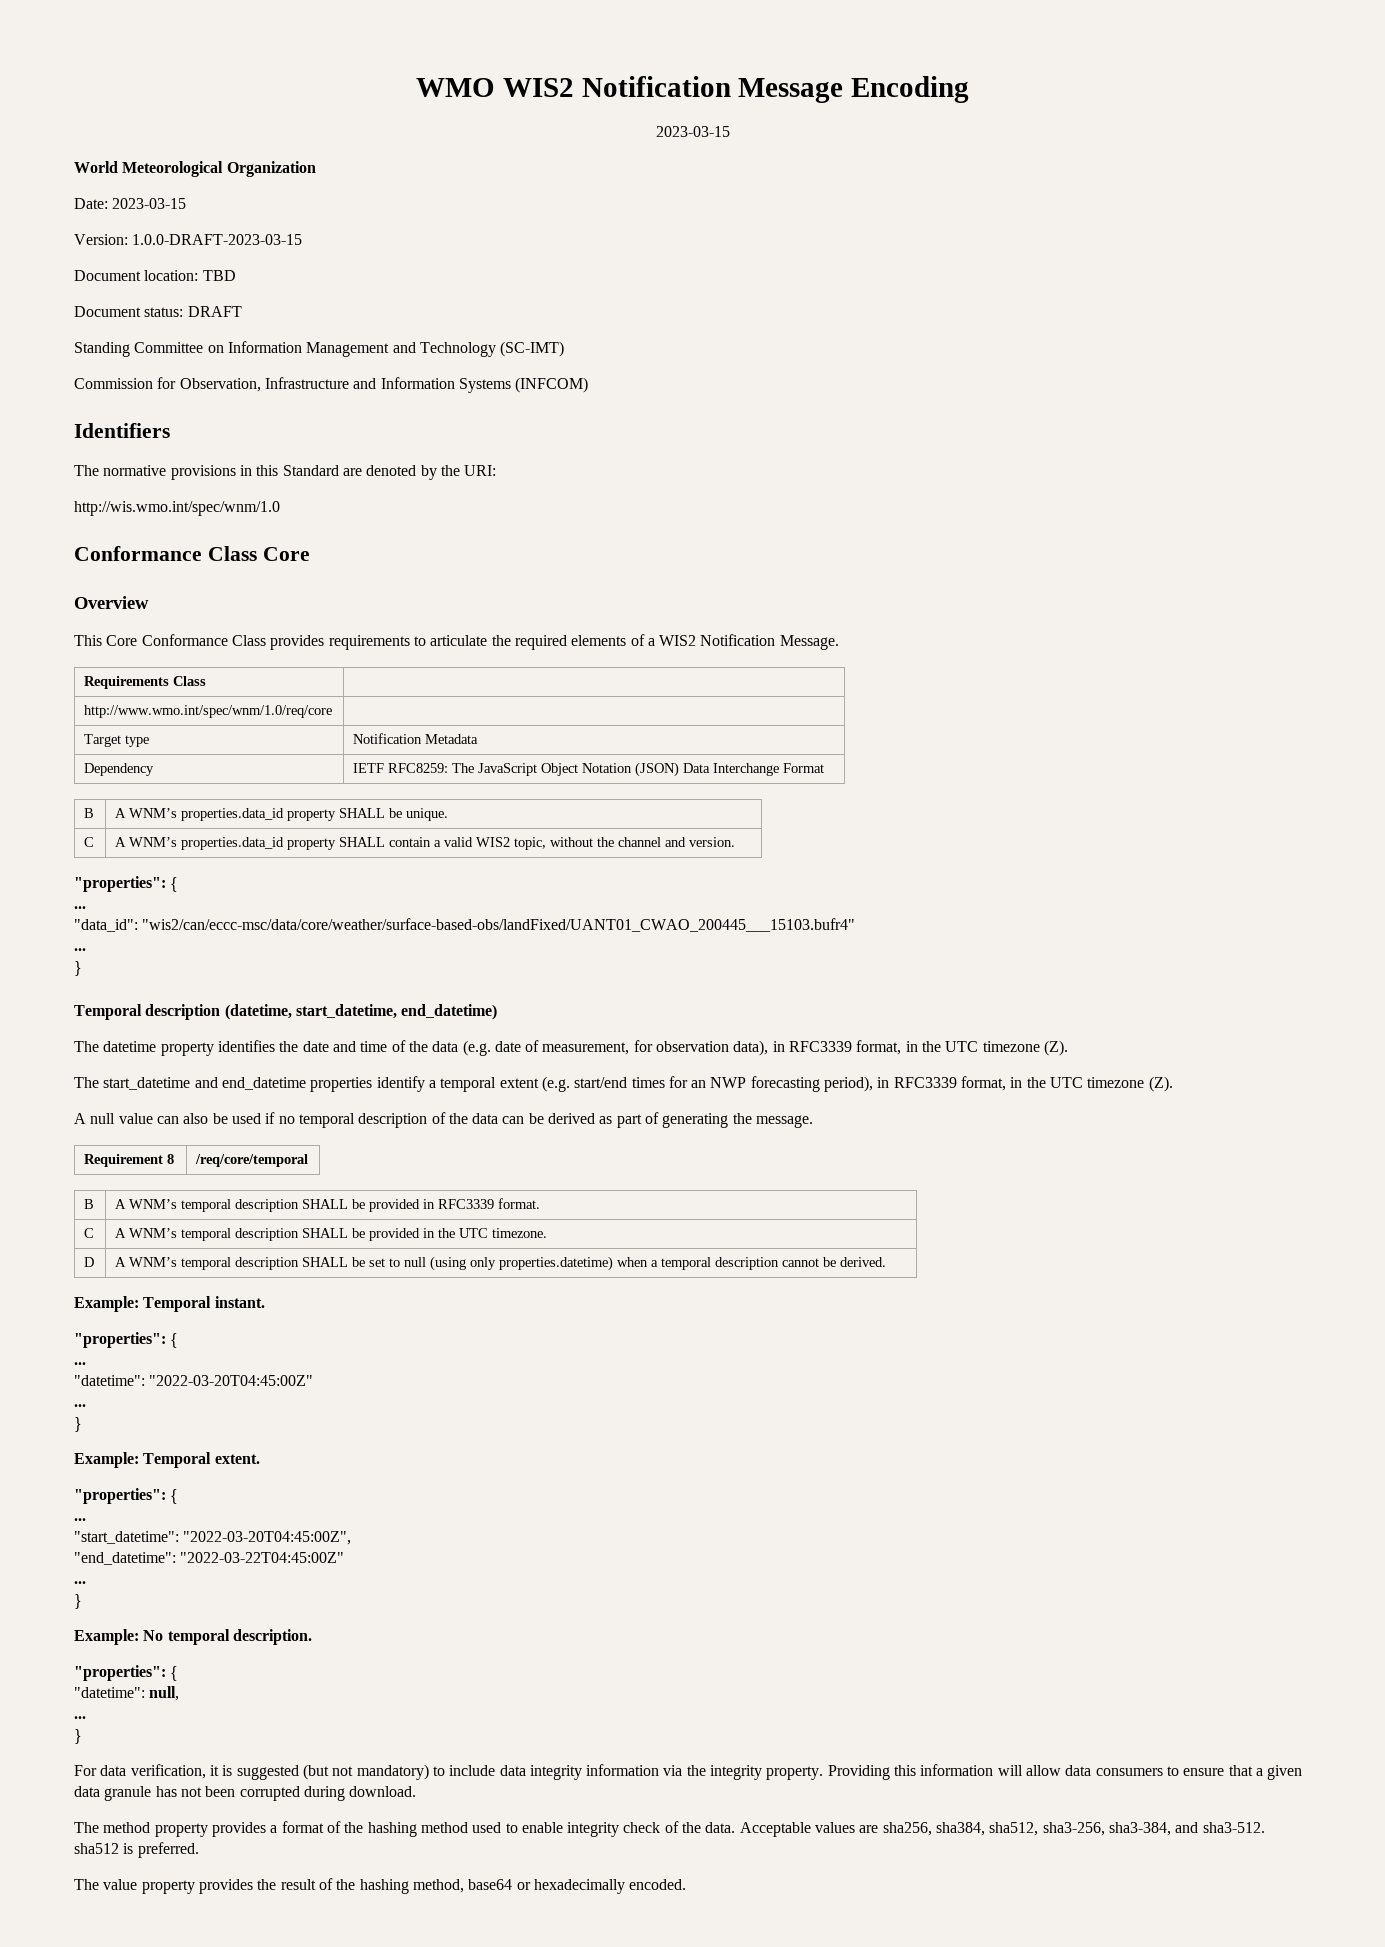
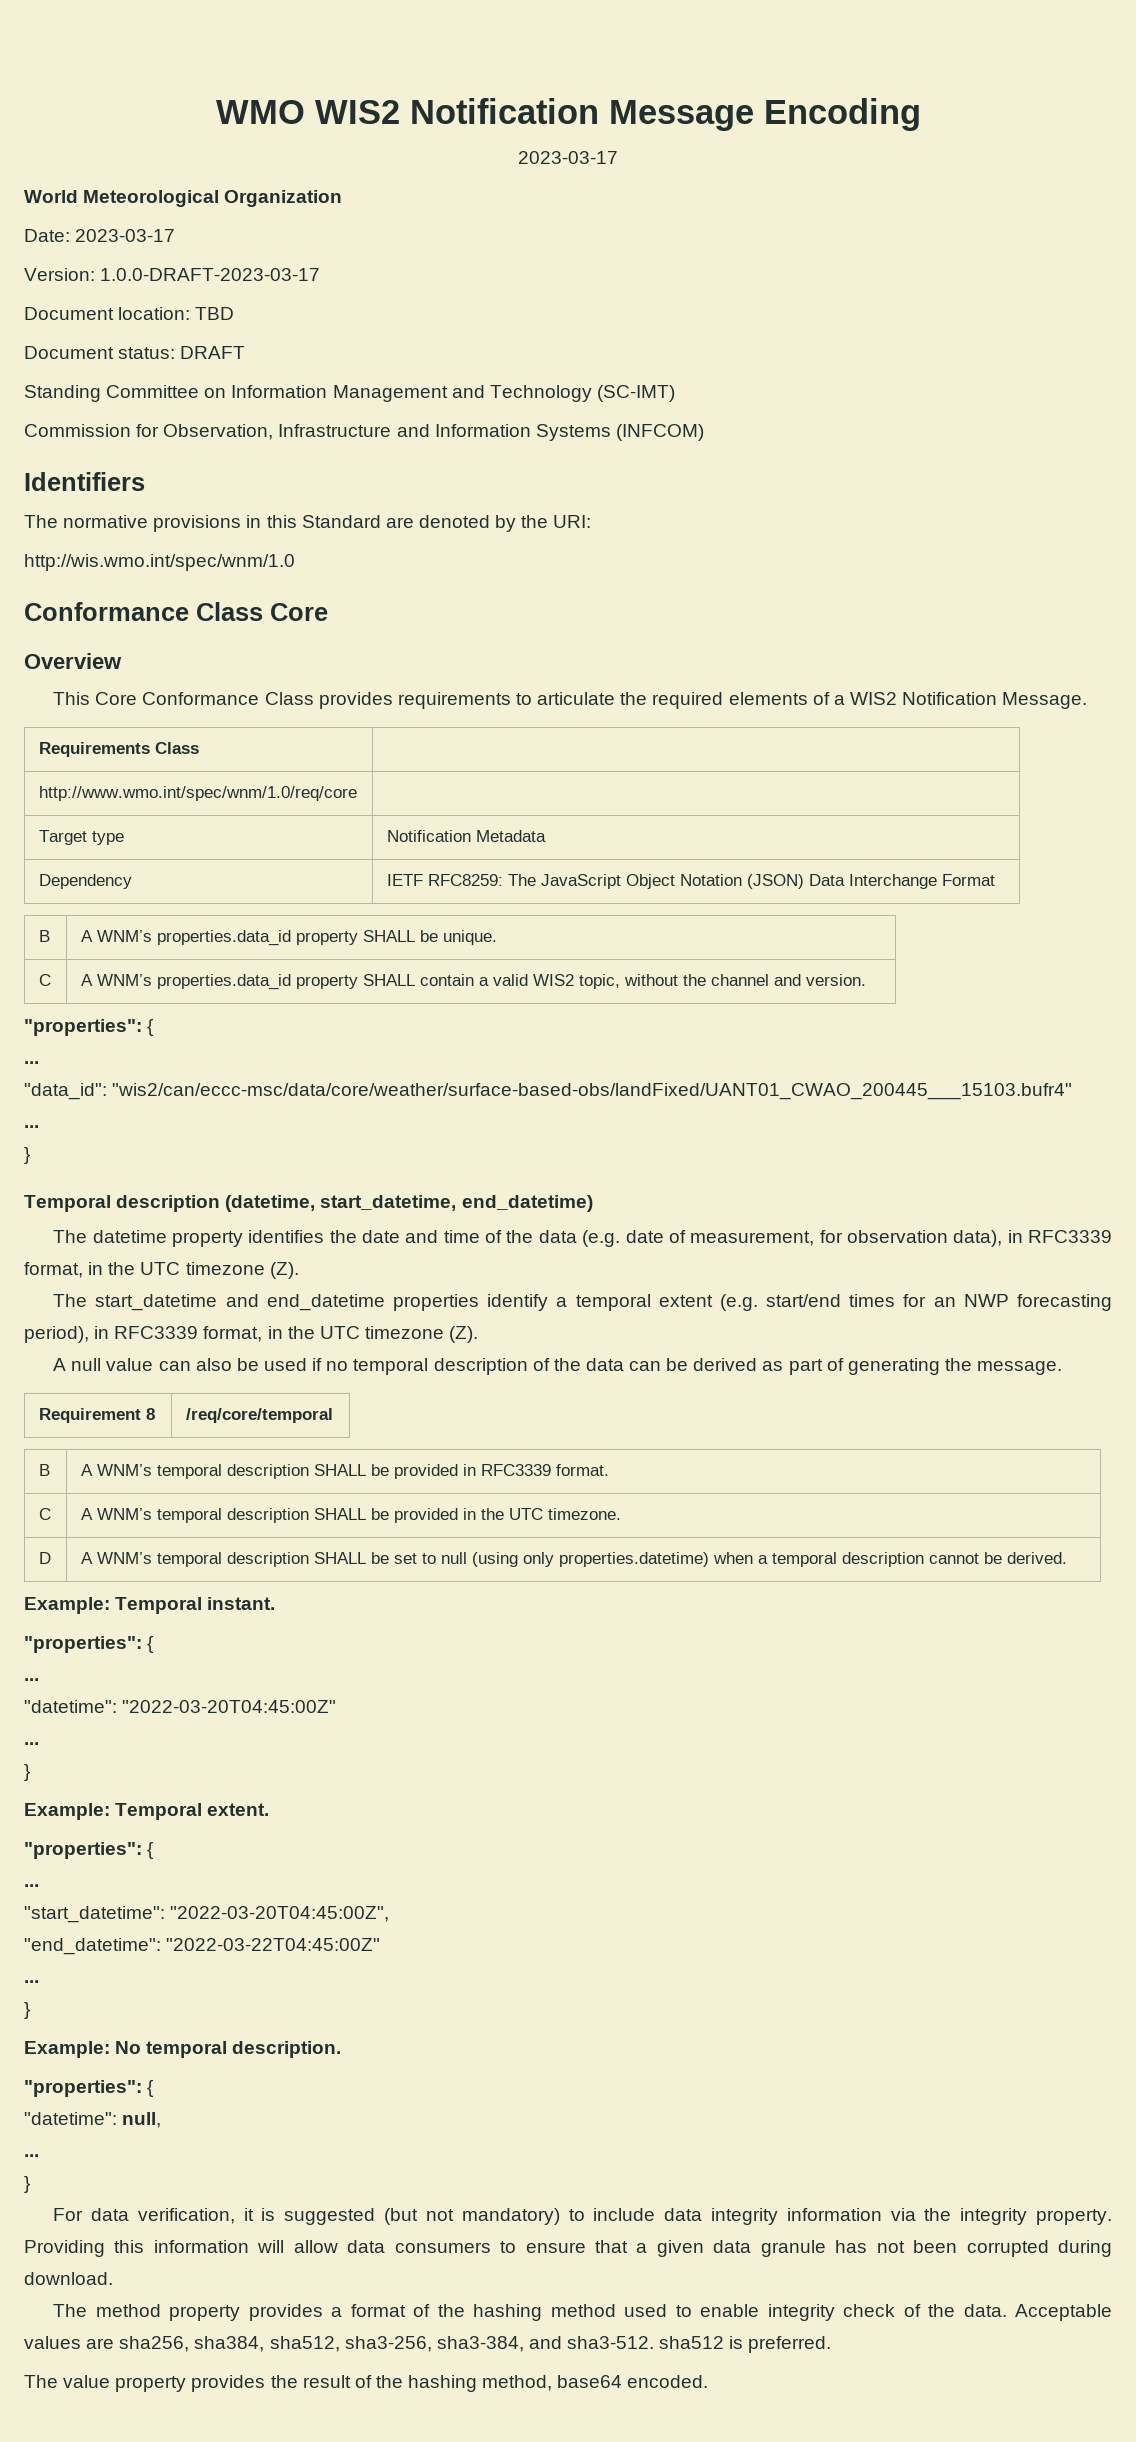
[655,126,730,137] 2023-03-15 -> [518,151,618,164] 2023-03-17
[112,198,187,209] 2023-03-15 -> [75,229,176,242] 2023-03-17
[132,234,303,245] 1.0.0-DRAFT-2023-03-15 -> [100,268,321,281] 1.0.0-DRAFT-2023-03-17
[516,1879,625,1894] or hexadecimally -> (623, 2381) none

